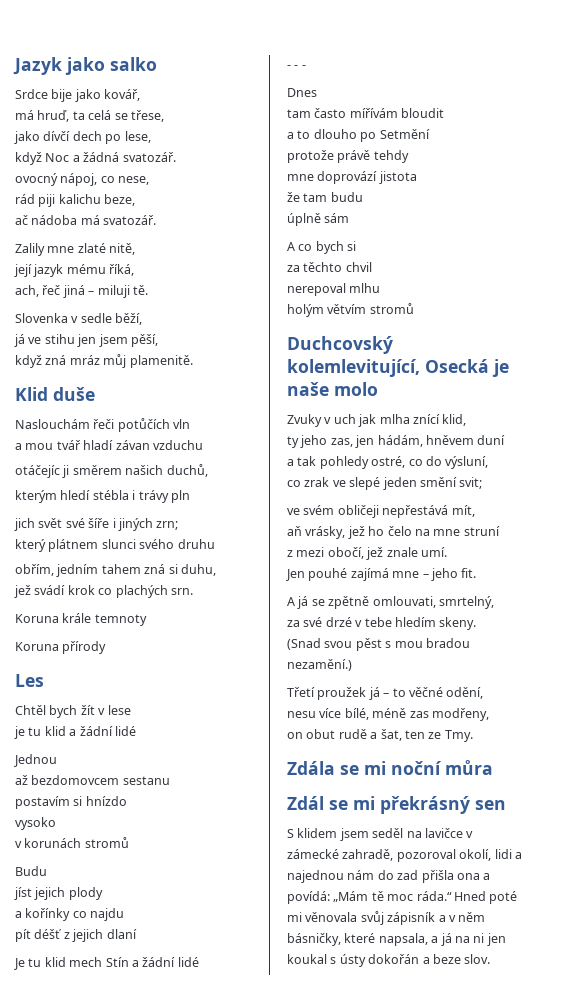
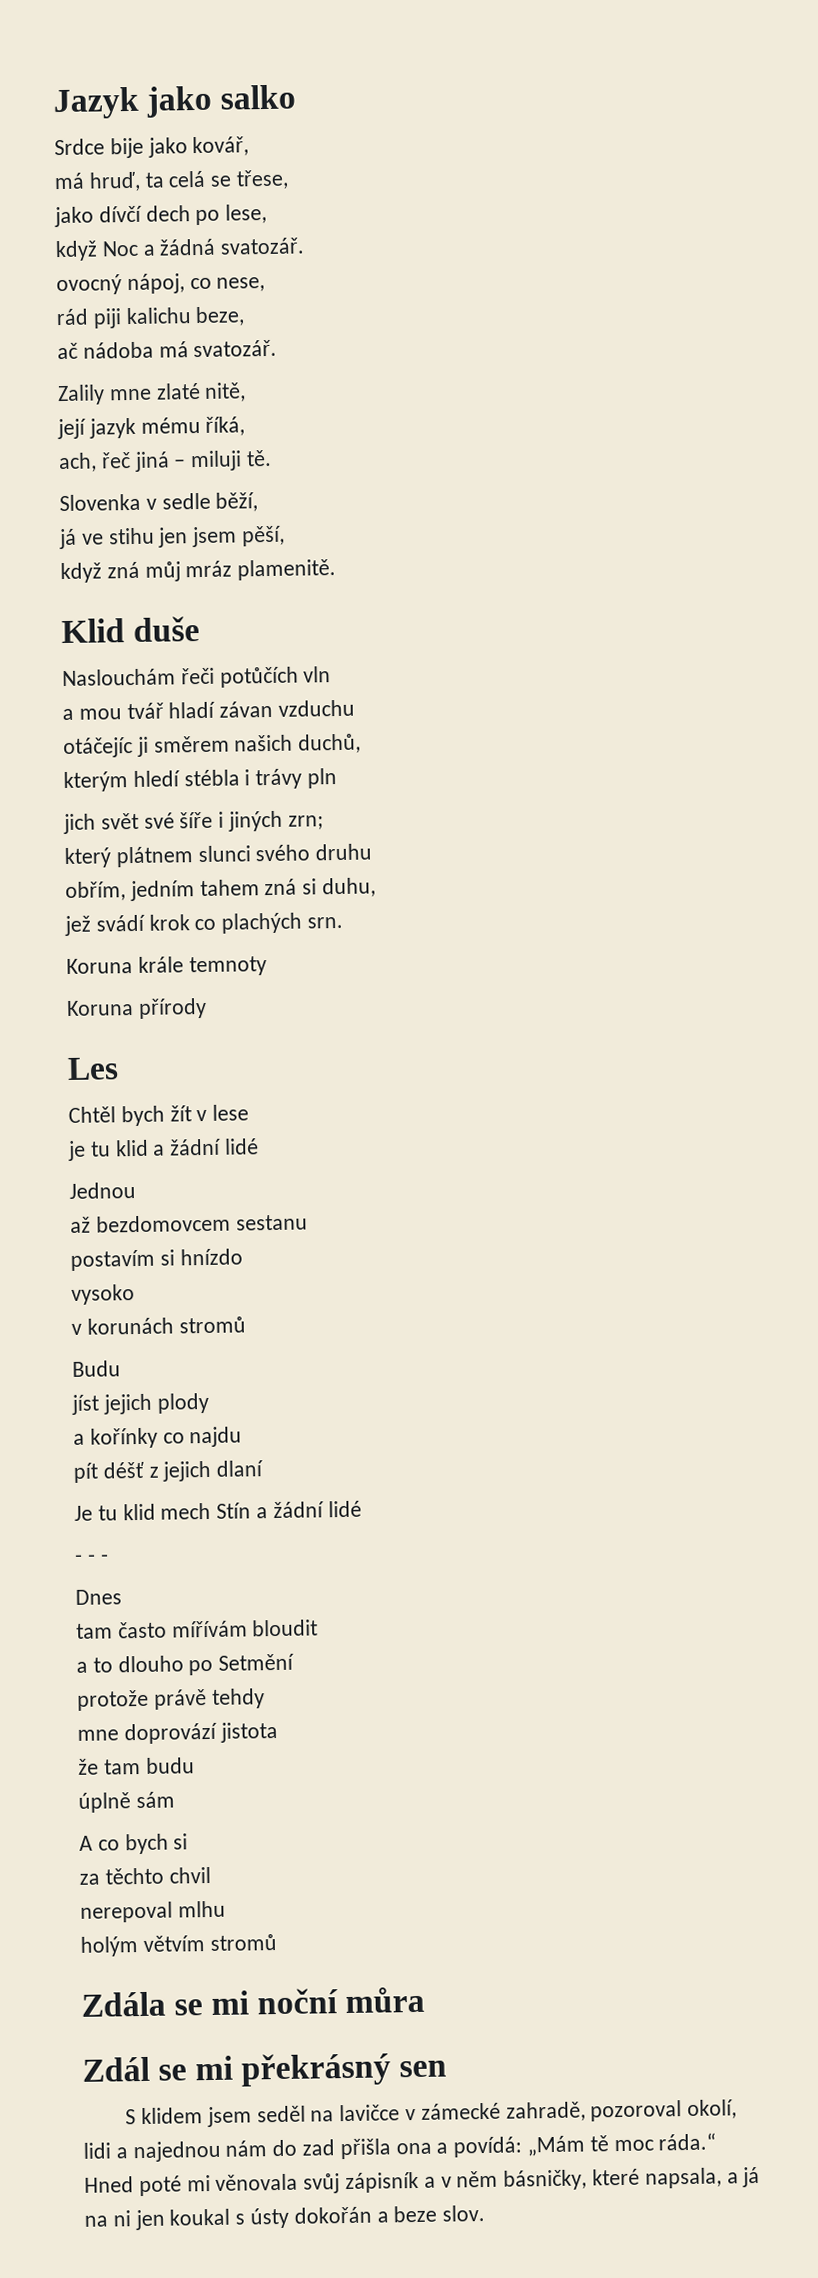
[69,354,127,368] mráz můj -> [144,560,233,582] můj mráz
[287,336,393,354] [287,359,509,377] [287,382,378,396] [287,414,467,427] [287,435,506,448] [287,456,489,469] [287,477,483,490] [287,505,475,518] [287,526,500,539] [287,547,447,560] [286,568,477,581] [287,596,494,609] [287,617,477,630] [287,638,470,651] [287,659,352,671] [287,687,484,700] [287,708,489,721] [287,729,473,742] // Duchcovský kolemlevitující, Osecká je naše molo // Zvuky v uch jak mlha znící klid, // ty jeho zas, jen hádám, hněvem duní // a tak pohledy ostré, co do výsluní, // co zrak ve slepé jeden smění svit; // ve svém obličeji nepřestává mít, // aň vrásky, jež ho čelo na mne struní // z mezi obočí, jež znale umí. // Jen pouhé zajímá mne – jeho fit. // A já se zpětně omlouvati, smrtelný, // za své drzé v tebe hledím skeny. // (Snad svou pěst s mou bradou nezamění.) // Třetí proužek já – to věčné odění, // nesu více bílé, méně zas modřeny, // on obut rudě a šat, ten ze Tmy. -> (277, 1943) none

